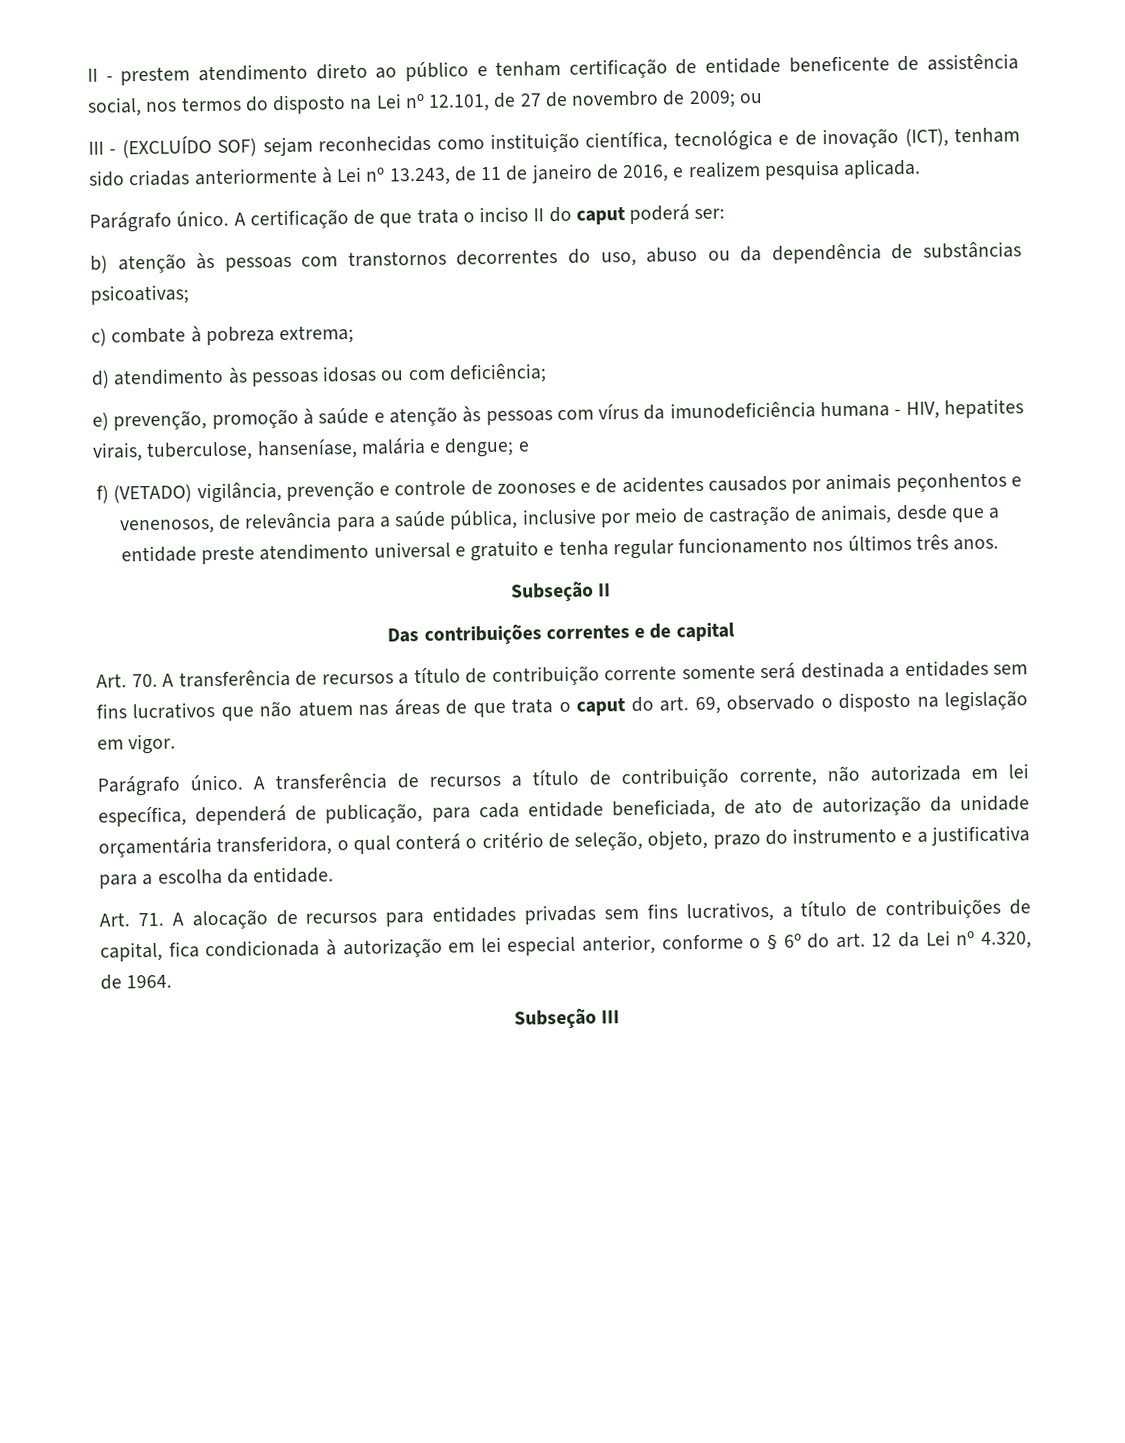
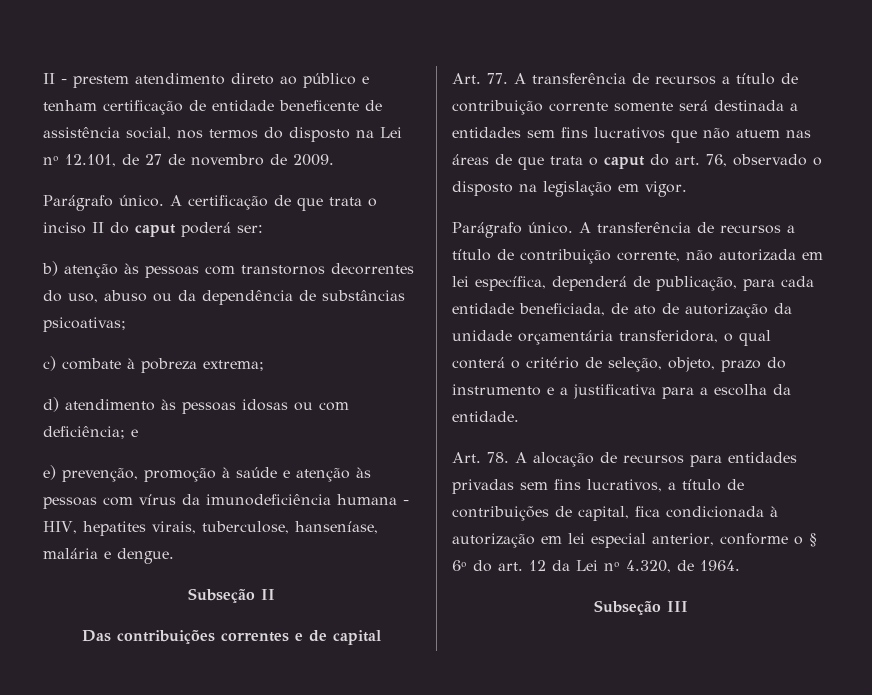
[688,90,763,109] [88,127,1021,159] [88,158,922,187] 2009; ou // III - (EXCLUÍDO SOF) sejam reconhecidas como instituição científica, tecnológica e de inovação (ICT), tenham sido criadas anteriormente à Lei nº 13.243, de 11 de janeiro de 2016, e realizem pesquisa aplicada. -> [293,154,334,166] 2009.
(547, 373) none -> [131,429,138,437] e
[444,437,530,458] [96,472,1022,504] [119,504,1001,535] [120,534,1000,565] dengue; e // f) (VETADO) vigilância, prevenção e controle de zoonoses e de acidentes causados por animais peçonhentos e venenosos, de relevância para a saúde pública, inclusive por meio de castração de animais, desde que a entidade preste atendimento universal e gratuito e tenha regular funcionamento nos últimos três anos. -> [117,548,174,564] dengue.
[131,673,158,688] 70. -> [487,73,508,84] 77.
[694,696,721,715] 69, -> [706,154,727,167] 76,
[137,912,164,927] 71. -> [487,452,509,463] 78.

